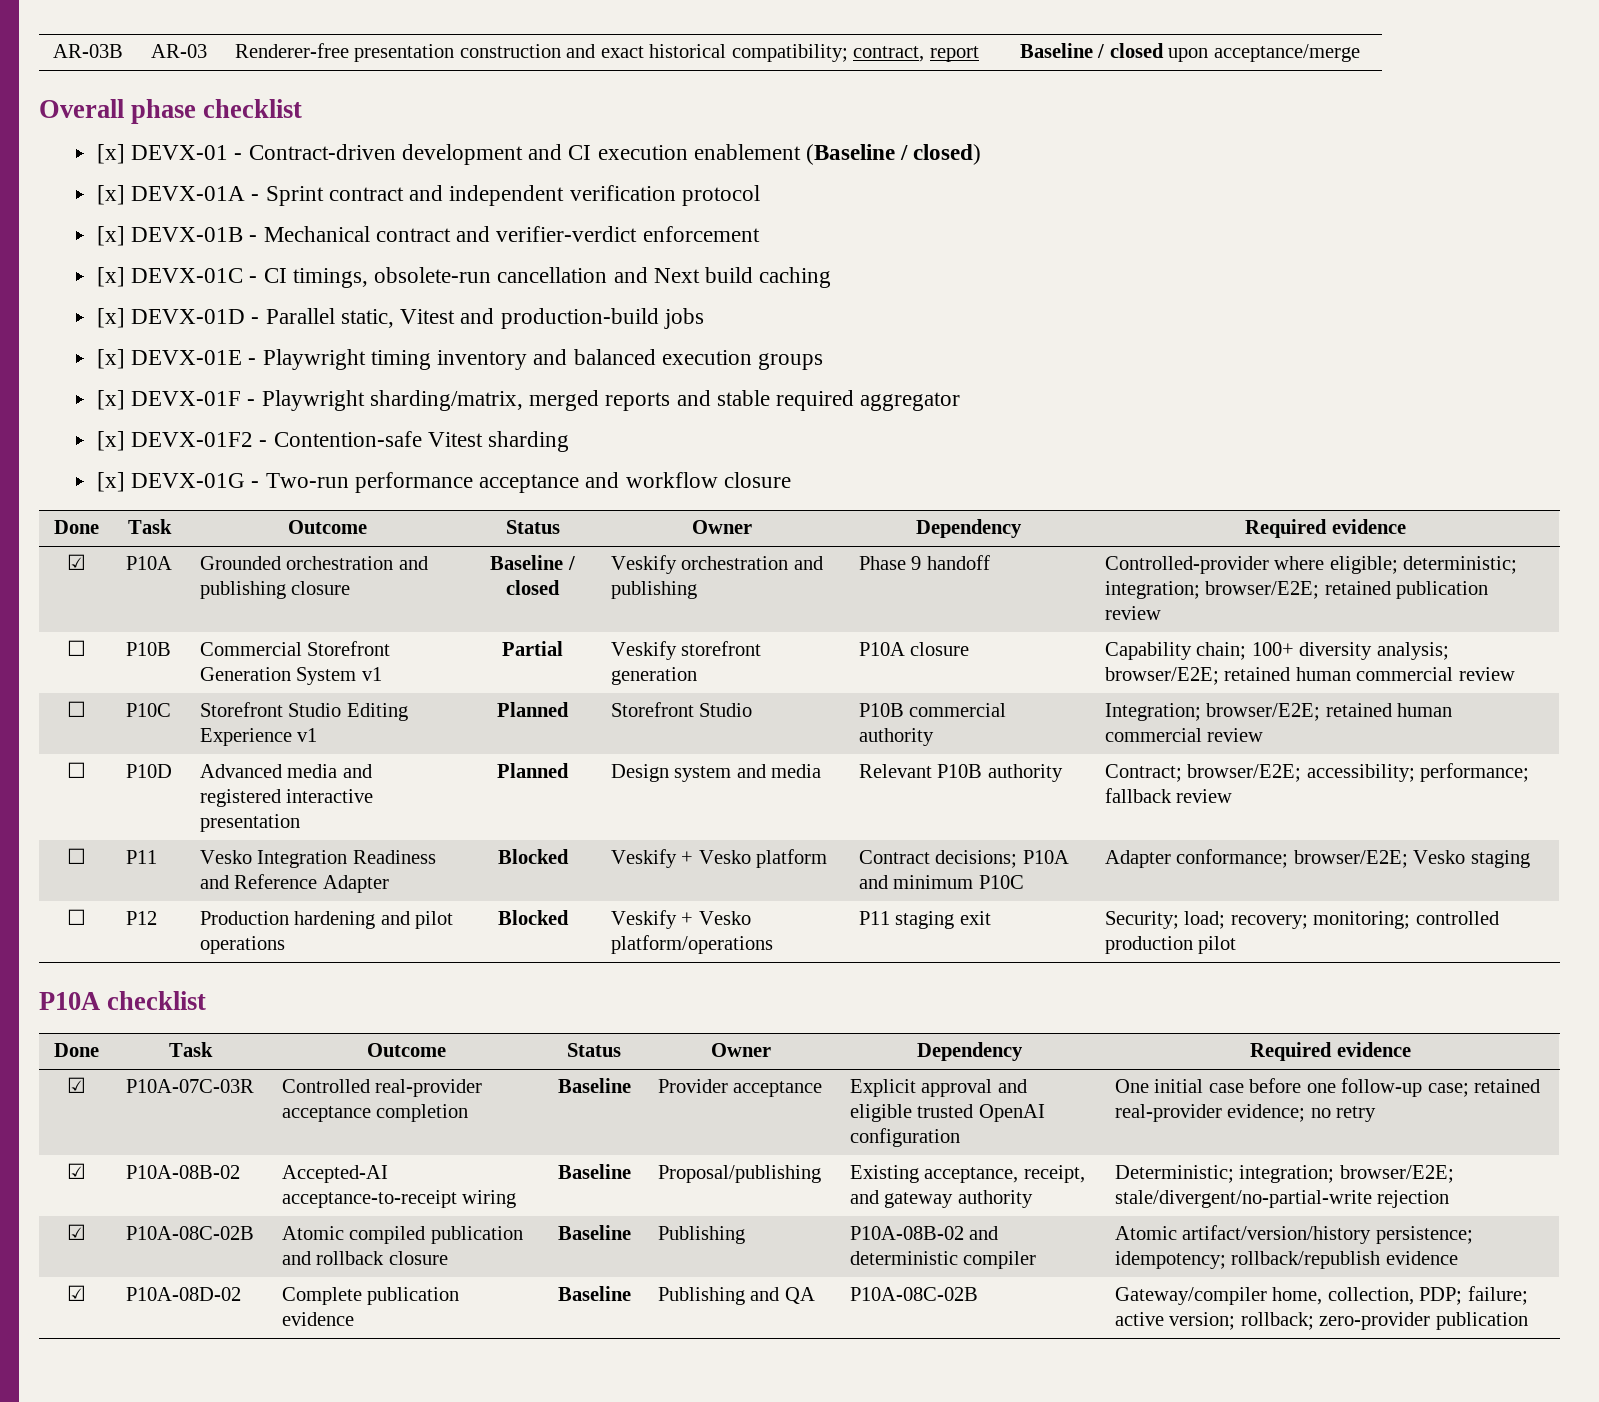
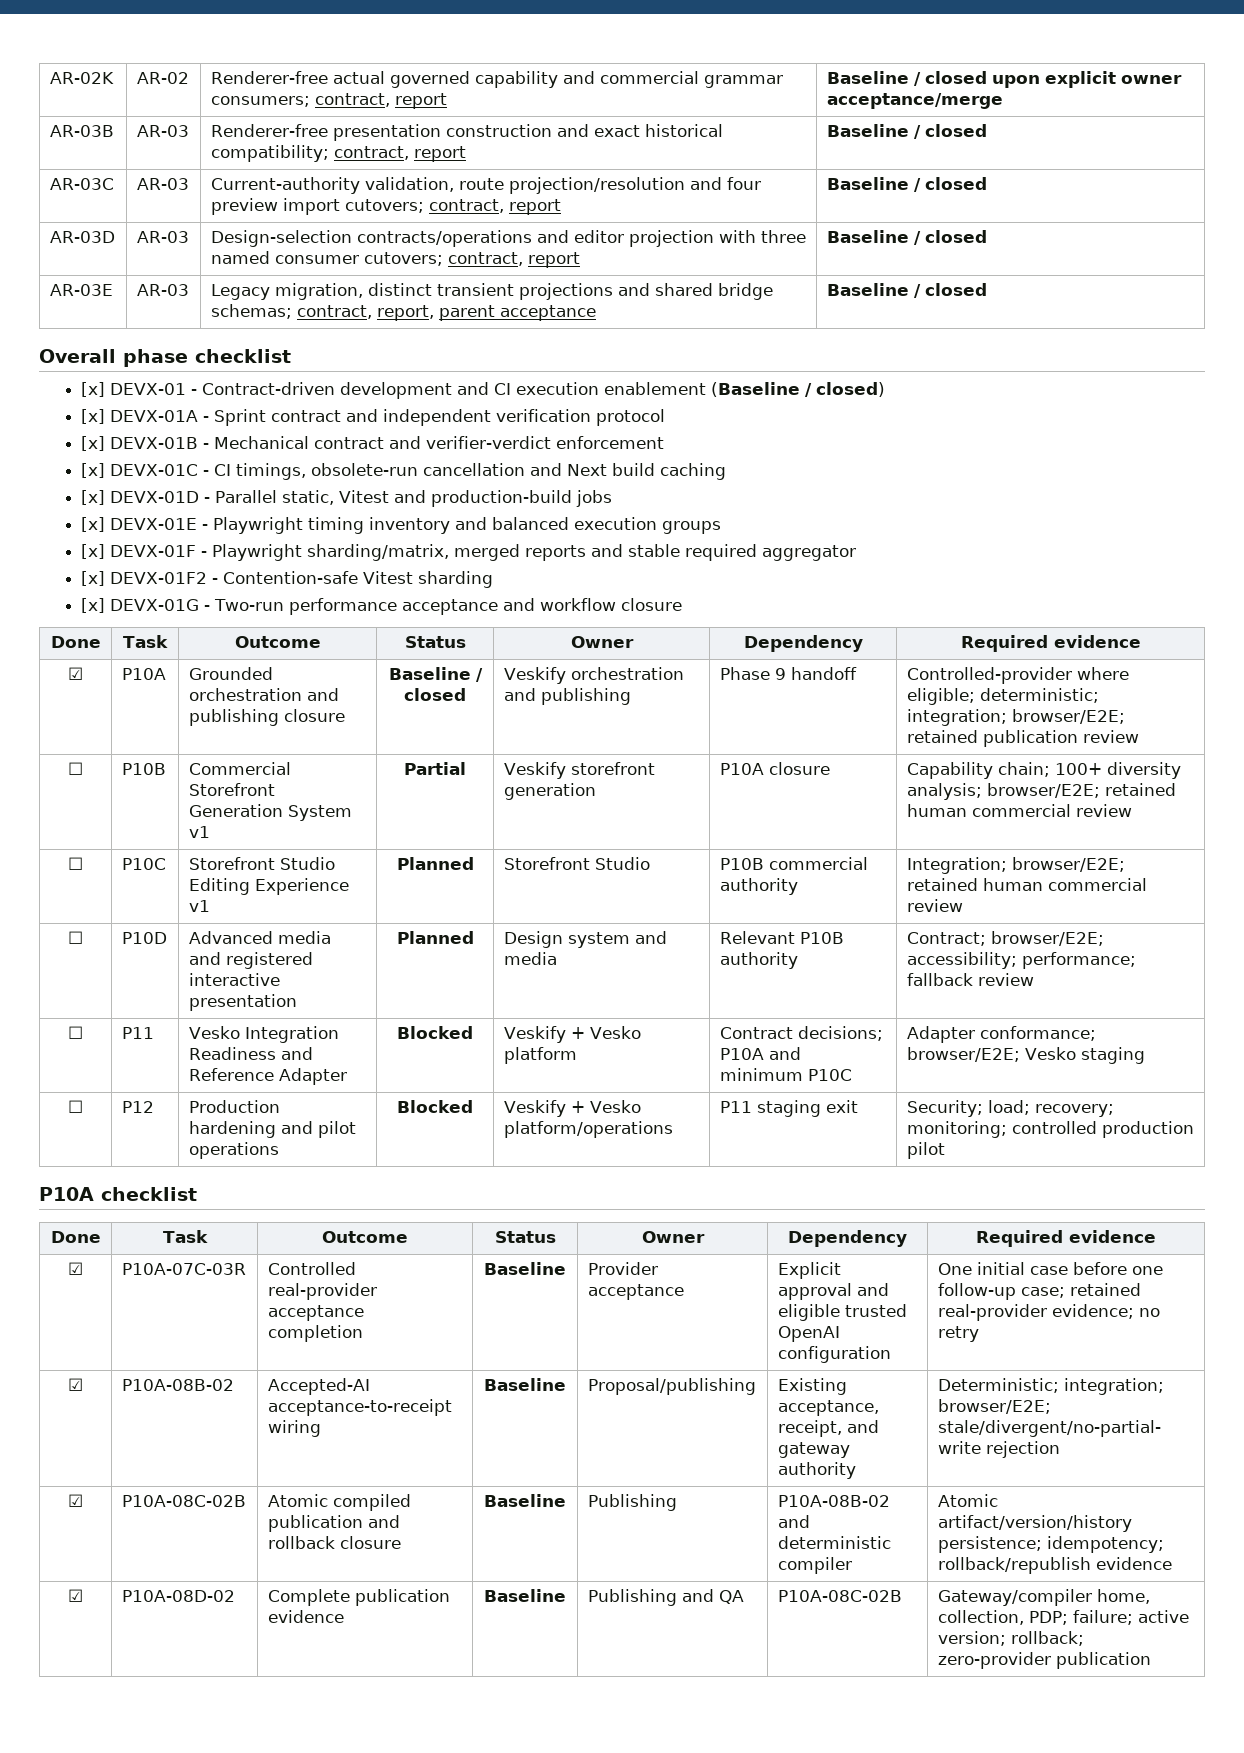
(52, 51) none -> [49,72,114,84] [136,72,189,84] [210,71,783,88] [210,93,447,109] [826,71,1182,88] [826,93,1003,109] AR-02K | AR-02 | Renderer-free actual governed capability and commercial grammar consumers; contract, report | Baseline / closed upon explicit owner acceptance/merge //
[1168,44,1360,62] upon acceptance/merge -> [49,178,114,190] [136,178,189,190] [210,177,761,194] [210,198,561,215] [826,177,987,192] [49,231,115,243] [136,231,189,243] [210,230,806,247] [210,251,580,268] [826,230,987,245] [49,284,113,296] [136,284,189,296] [210,283,773,300] [210,304,596,321] [826,283,987,298] // AR-03C | AR-03 | Current-authority validation, route projection/resolution and four preview import cutovers; contract, report | Baseline / closed // AR-03D | AR-03 | Design-selection contracts/operations and editor projection with three named consumer cutovers; contract, report | Baseline / closed // AR-03E | AR-03 | Legacy migration, distinct transient projections and shared bridge schemas; contract, report, parent acceptance | Baseline / closed

